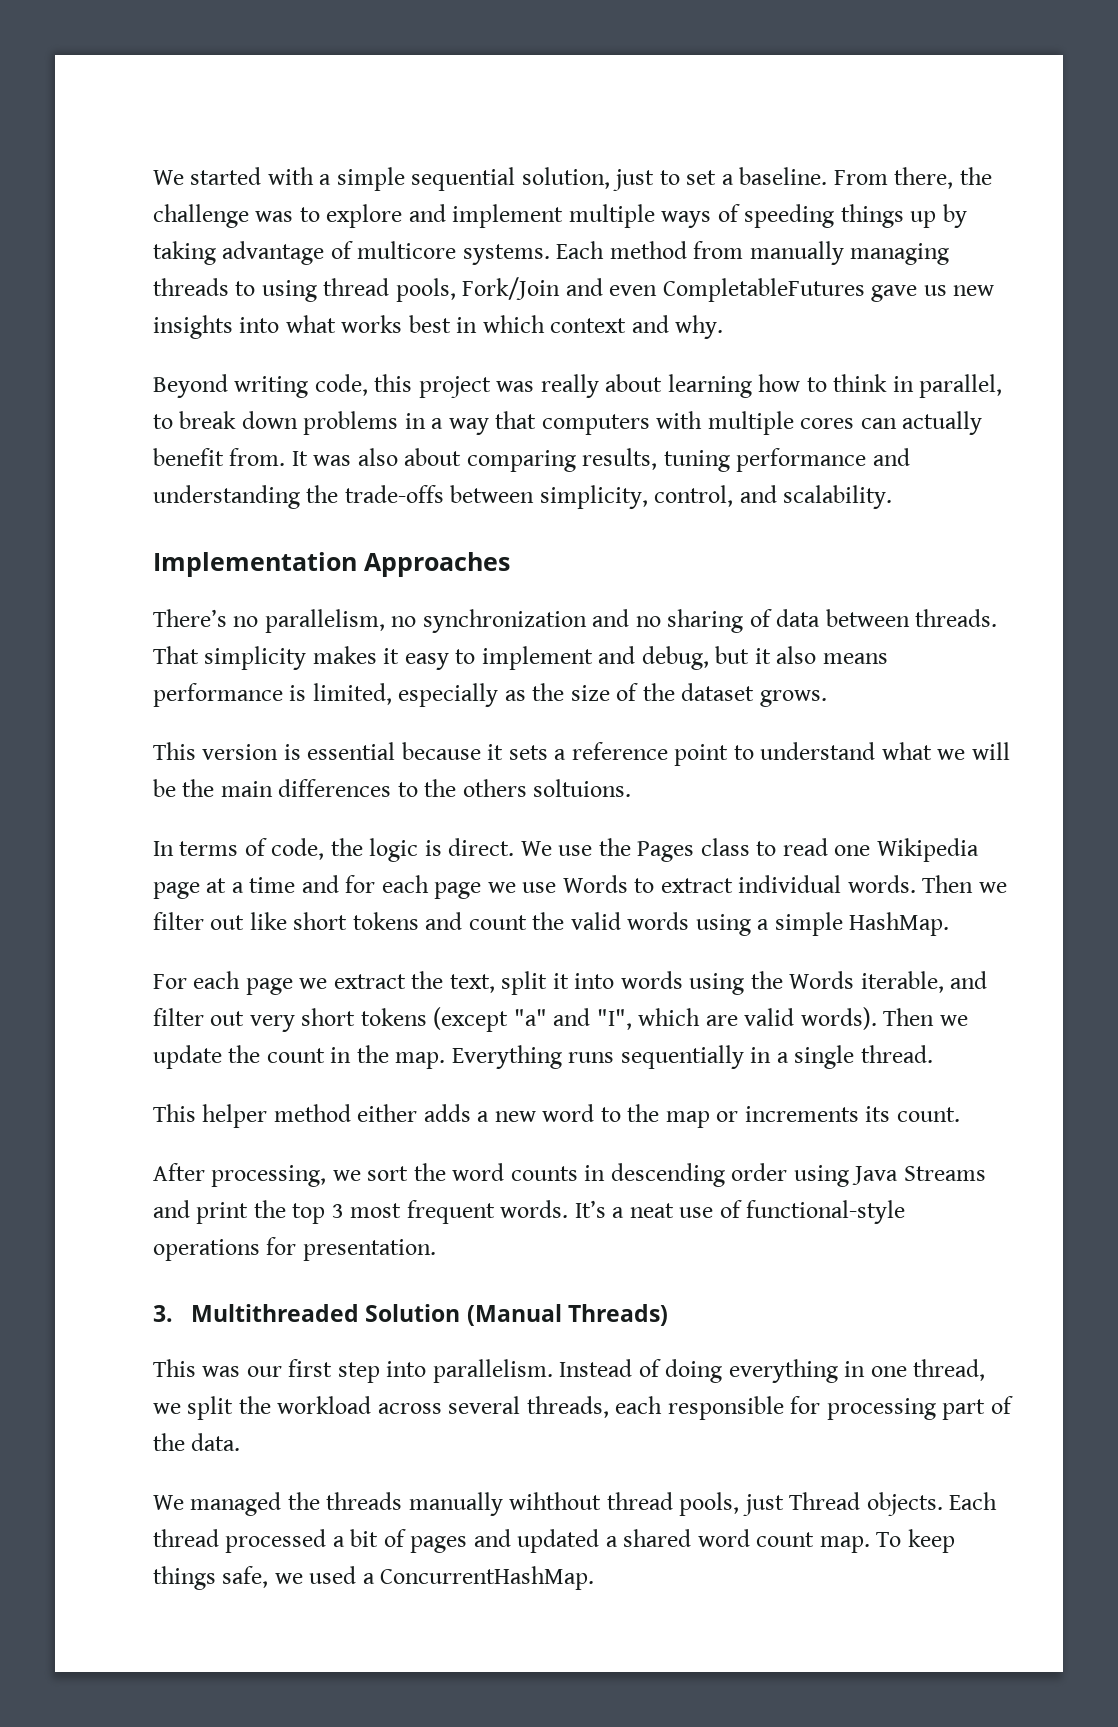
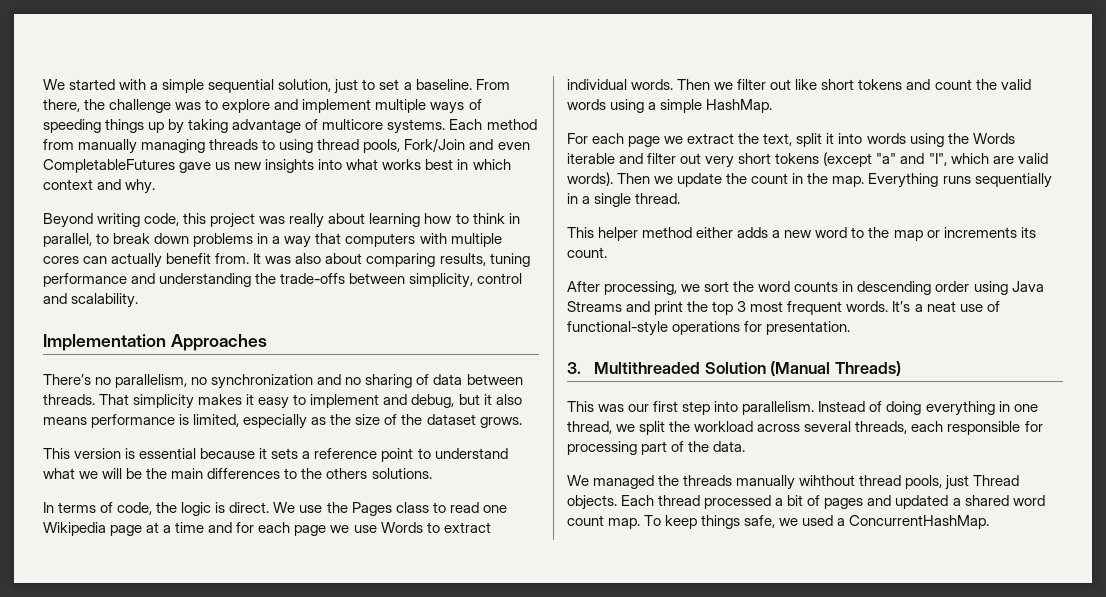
[654,485,734,507] control, -> [477,273,523,284] control
[533,779,632,797] soltuions. -> [371,468,432,479] solutions.
[860,971,944,993] iterable, -> [567,153,615,164] iterable

